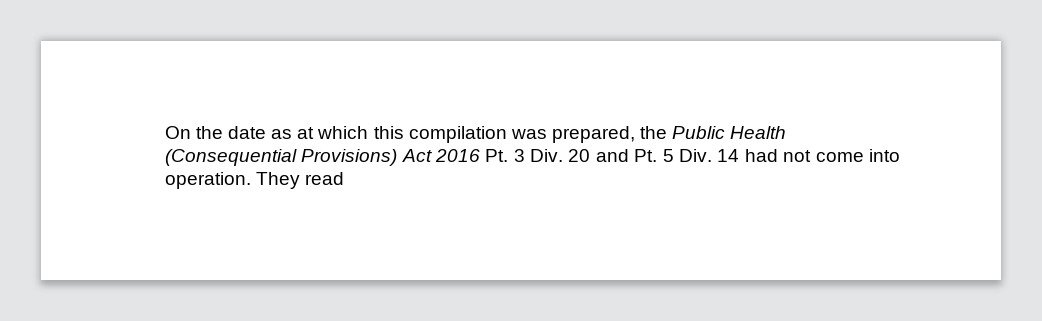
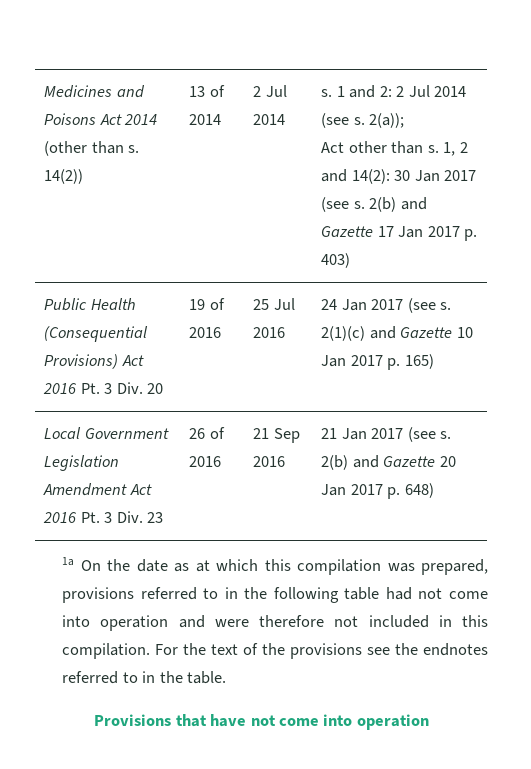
(164, 132) none -> [44,85,145,98] [44,113,158,125] [44,141,140,156] [44,169,84,184] [189,85,225,97] [189,114,222,125] [253,85,287,97] [253,114,286,125] [321,85,467,98] [321,113,405,128] [321,141,468,156] [321,169,477,184] [321,197,427,212] [321,226,478,241] [321,253,351,268] [44,298,136,311] [44,326,149,342] [44,354,144,369] [43,382,164,394] [189,298,225,310] [189,327,222,338] [253,298,295,310] [253,327,286,338] [321,298,452,313] [321,326,473,341] [321,354,434,370] [44,427,169,439] [44,455,120,471] [43,483,152,496] [43,511,164,523] [189,427,225,439] [189,456,222,467] [253,428,300,443] [253,456,286,467] [321,427,452,442] [321,455,456,470] [321,483,434,499] [62,557,75,566] Medicines and Poisons Act 2014 (other than s. 14(2)) | 13 of 2014 | 2 Jul 2014 | s. 1 and 2: 2 Jul 2014 (see s. 2(a)); // Act other than s. 1, 2 and 14(2): 30 Jan 2017 (see s. 2(b) and Gazette 17 Jan 2017 p. 403) // Public Health (Consequential Provisions) Act 2016 Pt. 3 Div. 20 | 19 of 2016 | 25 Jul 2016 | 24 Jan 2017 (see s. 2(1)(c) and Gazette 10 Jan 2017 p. 165) // Local Government Legislation Amendment Act 2016 Pt. 3 Div. 23 | 26 of 2016 | 21 Sep 2016 | 21 Jan 2017 (see s. 2(b) and Gazette 20 Jan 2017 p. 648) // 1a
[640,126,787,139] [164,149,900,166] [164,172,344,189] the Public Health (Consequential Provisions) Act 2016 Pt. 3 Div. 20 and Pt. 5 Div. 14 had not come into operation. They read -> [62,587,488,603] [62,615,489,631] [62,643,488,659] [62,671,227,684] [94,714,429,730] provisions referred to in the following table had not come into operation and were therefore not included in this compilation. For the text of the provisions see the endnotes referred to in the table. // Provisions that have not come into operation

